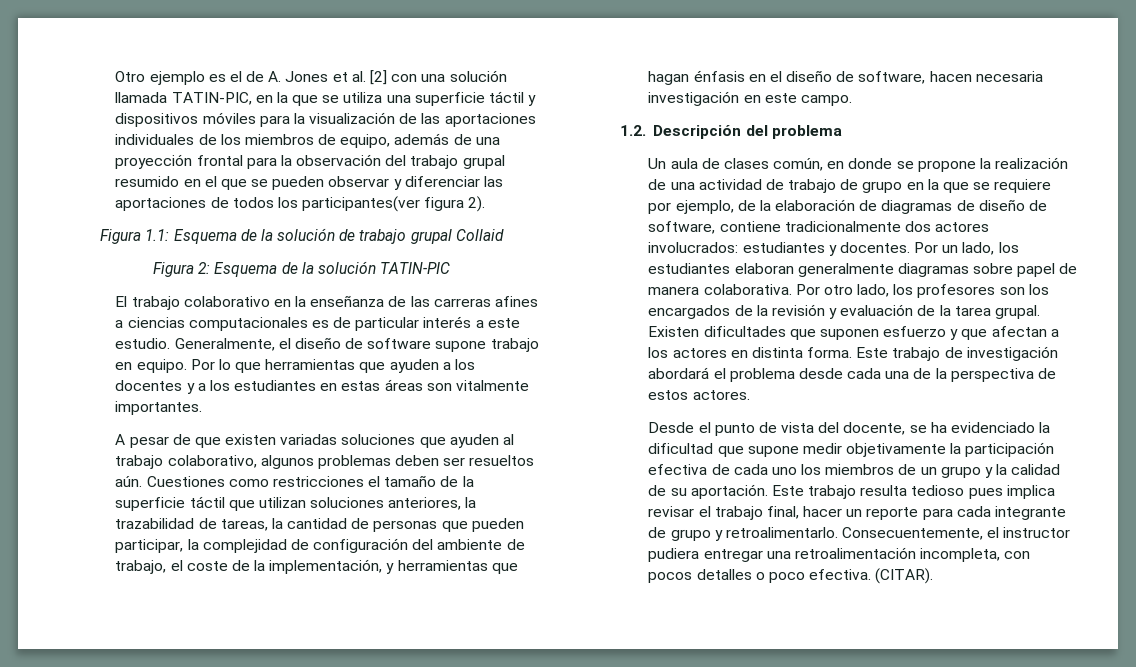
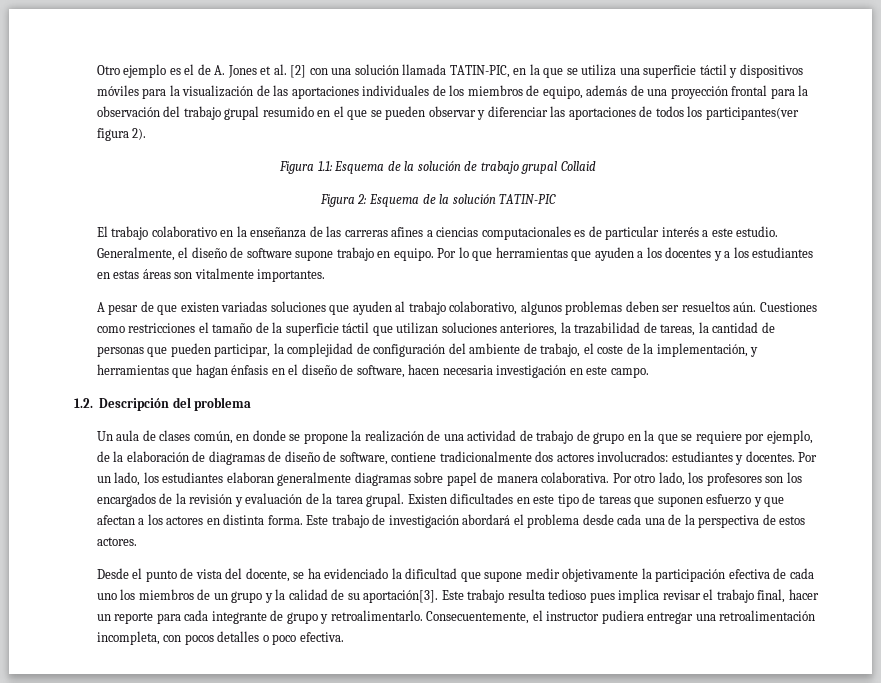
(786, 331) none -> [516,493,631,507] en este tipo de tareas
[690,484,768,499] aportación. -> [363,590,439,603] aportación[3].
[875,568,934,584] (CITAR). -> (344, 637) none

